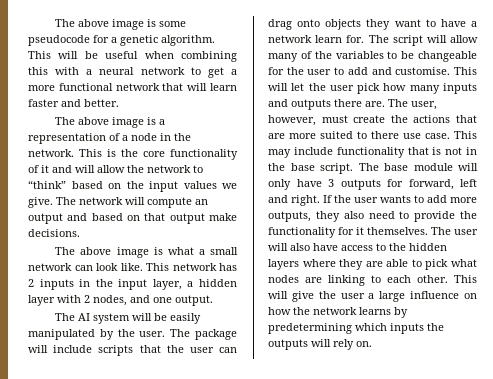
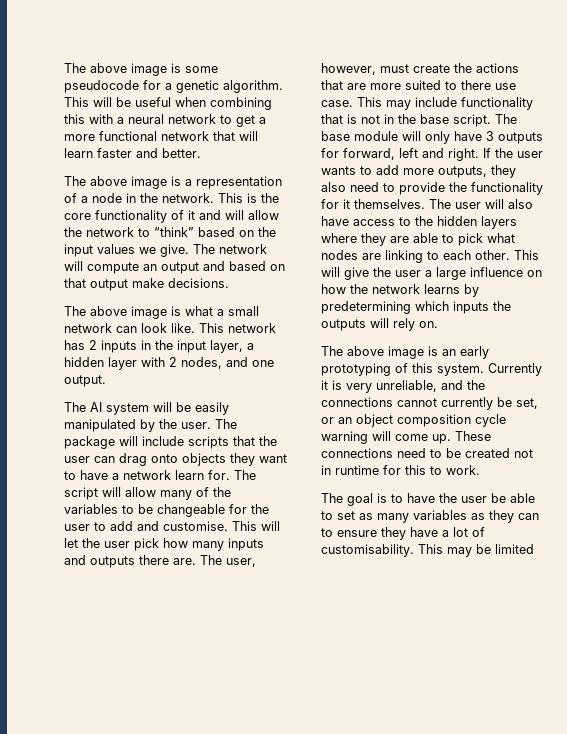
(372, 344) none -> [321,346,489,359] [321,363,542,376] [321,380,485,393] [321,397,538,410] [321,414,506,427] [321,431,491,444] [321,448,533,458] [321,465,480,475] [321,493,535,506] [321,510,539,523] [321,527,485,540] [321,544,534,557] // The above image is an early prototyping of this system. Currently it is very unreliable, and the connections cannot currently be set, or an object composition cycle warning will come up. These connections need to be created not in runtime for this to work. // The goal is to have the user be able to set as many variables as they can to ensure they have a lot of customisability. This may be limited

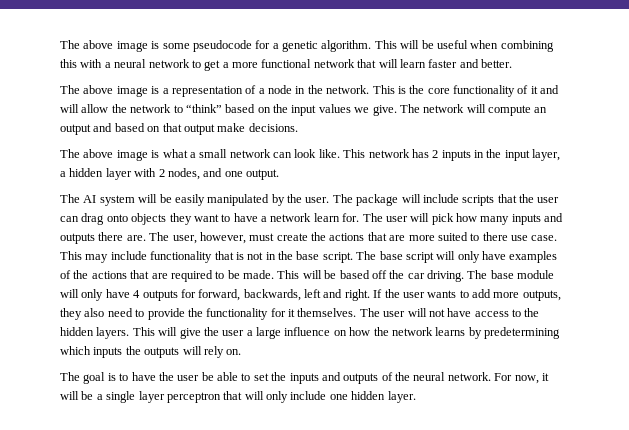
[64,487,231,500] [64,504,269,517] [64,521,280,531] [64,538,130,548] script will allow many of the variables to be changeable for the user to add and customise. This will let the user -> [385,213,430,222] user will
(350, 136) none -> [405,251,558,263] [60,270,514,282] script will only have examples of the actions that are required to be made. This will be based off the car driving. The base
[486,131,494,141] 3 -> [133,290,141,298] 4
(395, 154) none -> [243,289,301,301] backwards,
[508,199,533,209] also -> [428,309,445,317] not
[481,216,517,229] [321,233,515,246] [321,250,510,263] layers where they are able to pick what nodes are linking to each other. -> [96,327,130,339] layers.
[321,346,489,359] [321,363,542,376] [321,380,485,393] [321,397,538,410] [321,414,506,427] [321,431,491,444] [321,448,533,458] [321,465,480,475] // The above image is an early prototyping of this system. Currently it is very unreliable, and the connections cannot currently be set, or an object composition cycle warning will come up. These connections need to be created not in runtime for this to work. -> (242, 352) none
[359,510,539,523] [321,527,485,540] [321,544,534,557] as many variables as they can to ensure they have a lot of customisability. This may be limited -> [271,372,549,384] [60,391,416,403] the inputs and outputs of the neural network. For now, it will be a single layer perceptron that will only include one hidden layer.

